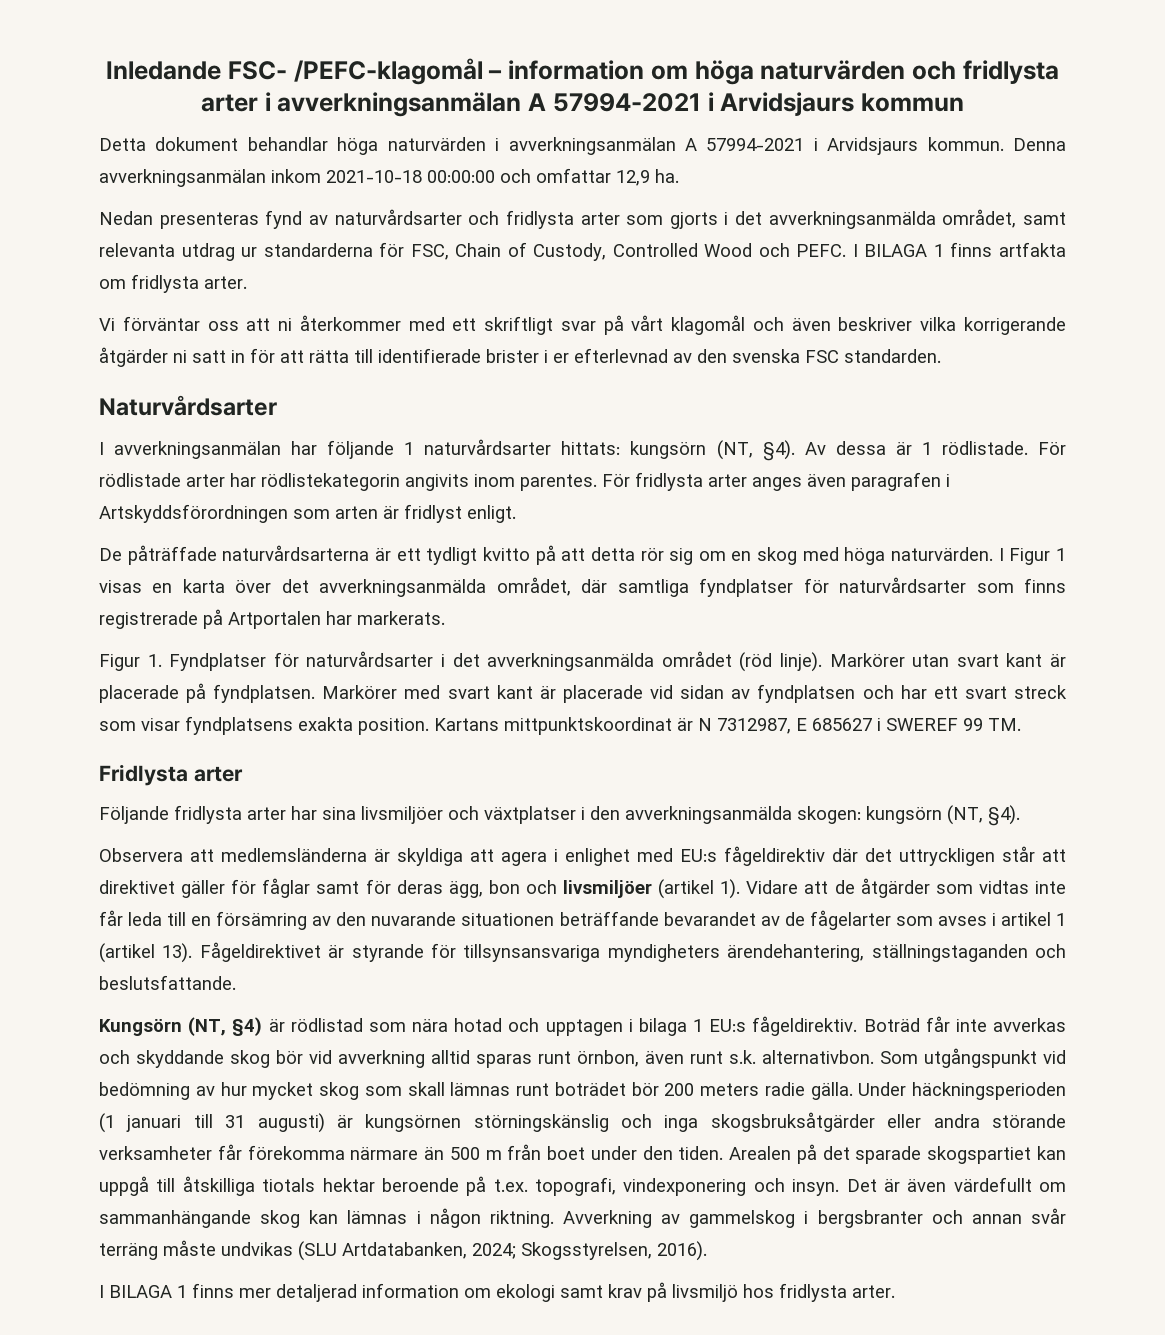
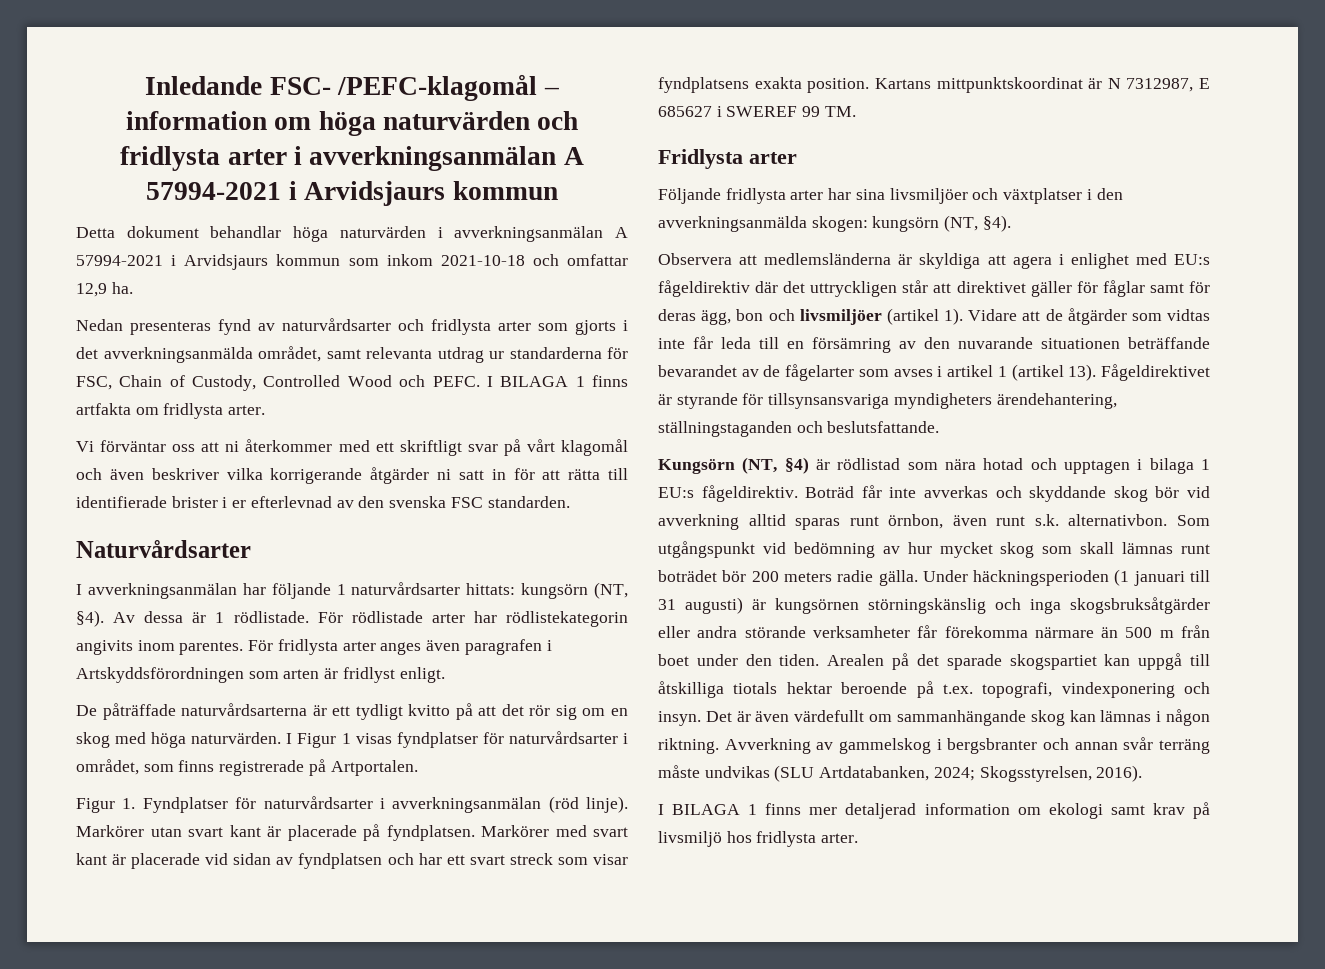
[927,137,1066,151] [99,169,266,187] kommun. Denna avverkningsanmälan -> [276,254,379,266] kommun som
[427,170,495,183] 00:00:00 -> (525, 260) none
[590,547,635,561] detta -> [501,704,524,716] det
[152,577,689,597] en karta över det avverkningsanmälda området, där samtliga -> (392, 738) none
(967, 585) none -> [622,733,628,744] [76,759,139,775] i området,
[228,611,445,629] Artportalen har markerats. -> [330,760,418,776] Artportalen.
[452,651,732,671] det avverkningsanmälda området -> [392,797,542,813] avverkningsanmälan

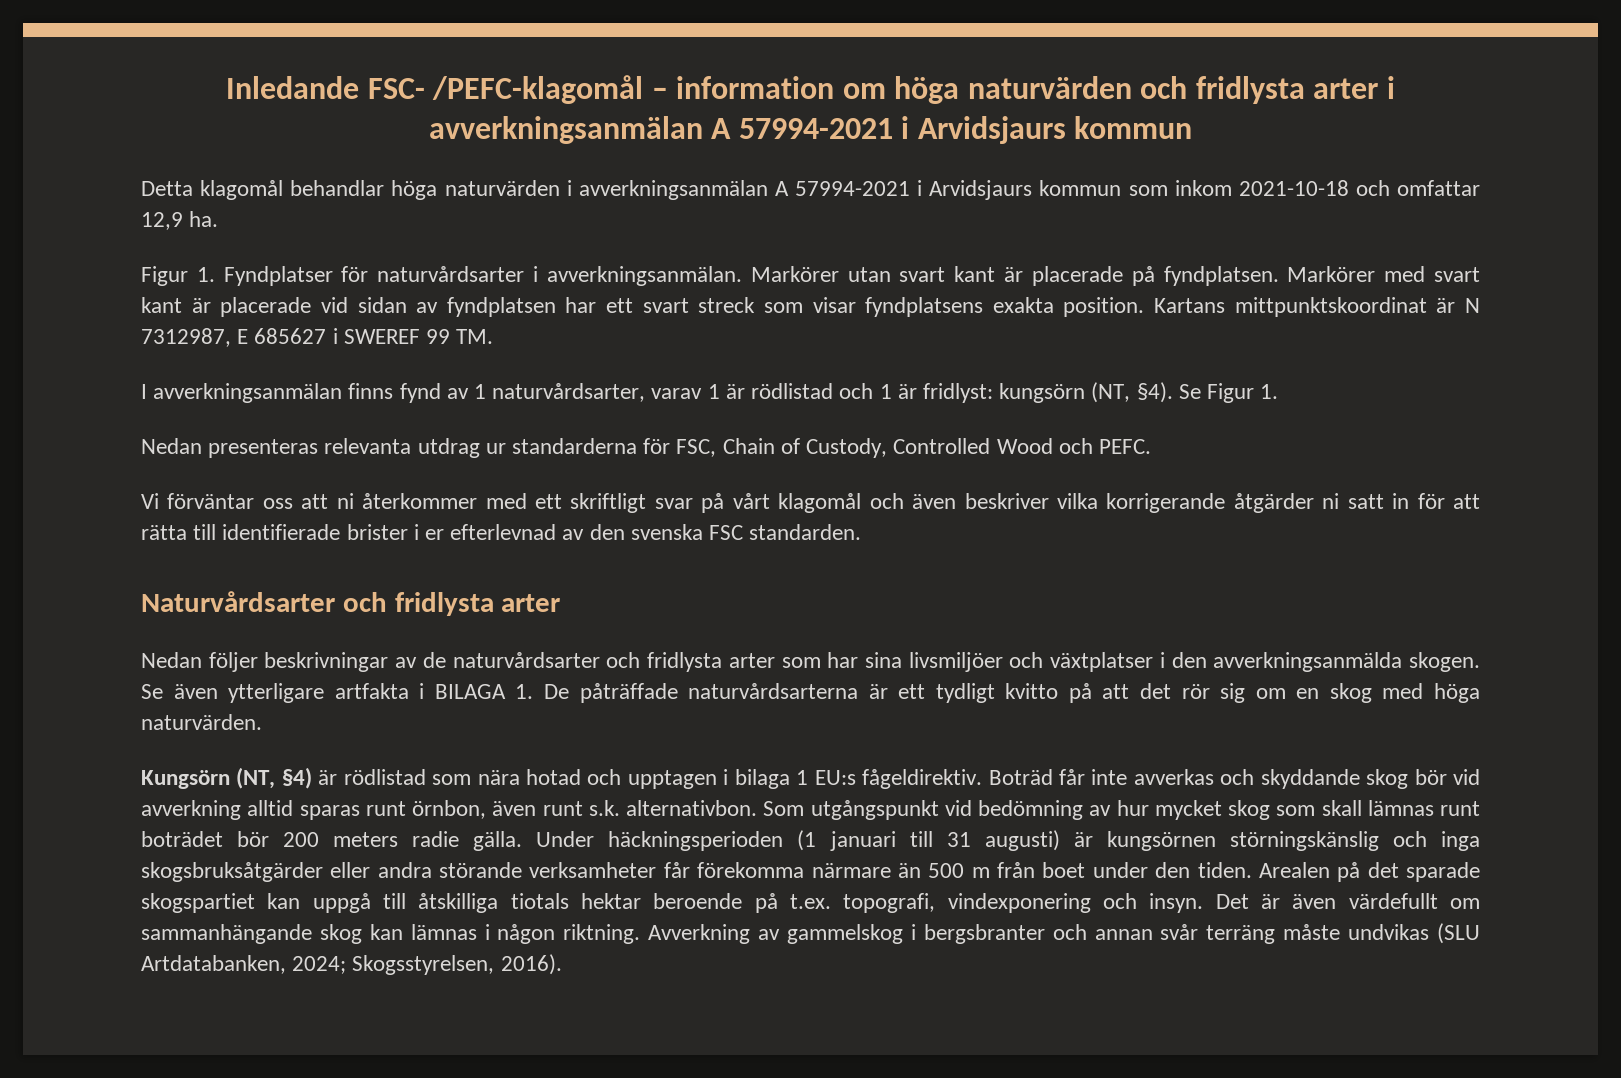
[126,226,199,238] dokument -> [200,180,284,200] klagomål
[76,318,628,335] [76,346,361,363] Nedan presenteras fynd av naturvårdsarter och fridlysta arter som gjorts i det avverkningsanmälda området, samt -> [141,266,1481,286] [141,297,1480,317] [141,328,494,347] [141,382,1279,403] [141,438,319,458] Figur 1. Fyndplatser för naturvårdsarter i avverkningsanmälan. Markörer utan svart kant är placerade på fyndplatsen. Markörer med svart kant är placerade vid sidan av fyndplatsen har ett svart streck som visar fyndplatsens exakta position. Kartans mittpunktskoordinat är N 7312987, E 685627 i SWEREF 99 TM. // I avverkningsanmälan finns fynd av 1 naturvårdsarter, varav 1 är rödlistad och 1 är fridlyst: kungsörn (NT, §4). Se Figur 1. // Nedan presenteras
[486,375,628,387] [76,403,266,419] I BILAGA 1 finns artfakta om fridlysta arter. -> (1151, 446) none
[76,582,628,599] [76,610,629,627] [76,639,552,655] [76,667,445,683] // I avverkningsanmälan har följande 1 naturvårdsarter hittats: kungsörn (NT, §4). Av dessa är 1 rödlistade. För rödlistade arter har rödlistekategorin angivits inom parentes. För fridlysta arter anges även paragrafen i Artskyddsförordningen som arten är fridlyst enligt. // -> [342,592,561,616] [141,652,1480,672] [141,683,534,703] och fridlysta arter // Nedan följer beskrivningar av de naturvårdsarter och fridlysta arter som har sina livsmiljöer och växtplatser i den avverkningsanmälda skogen. Se även ytterligare artfakta i BILAGA 1.
[286,731,628,748] [76,759,418,776] [76,796,628,813] [76,824,628,841] [76,853,629,869] [658,77,1210,93] [658,106,856,117] [658,149,797,169] [658,188,1123,204] [658,215,1011,232] [658,253,1210,269] [658,280,1210,297] [658,308,1210,325] [658,336,1210,353] [658,364,1210,381] [658,393,1117,409] [658,421,940,437] I Figur 1 visas fyndplatser för naturvårdsarter i området, som finns registrerade på Artportalen. // Figur 1. Fyndplatser för naturvårdsarter i avverkningsanmälan (röd linje). Markörer utan svart kant är placerade på fyndplatsen. Markörer med svart kant är placerade vid sidan av fyndplatsen och har ett svart streck som visar fyndplatsens exakta position. Kartans mittpunktskoordinat är N 7312987, E 685627 i SWEREF 99 TM. // Fridlysta arter // Följande fridlysta arter har sina livsmiljöer och växtplatser i den avverkningsanmälda skogen: kungsörn (NT, §4). // Observera att medlemsländerna är skyldiga att agera i enlighet med EU:s fågeldirektiv där det uttryckligen står att direktivet gäller för fåglar samt för deras ägg, bon och livsmiljöer (artikel 1). Vidare att de åtgärder som vidtas inte får leda till en försämring av den nuvarande situationen beträffande bevarandet av de fågelarter som avses i artikel 1 (artikel 13). Fågeldirektivet är styrande för tillsynsansvariga myndigheters ärendehantering, ställningstaganden och beslutsfattande. -> (262, 722) none
[658,802,1210,819] [658,831,859,847] // I BILAGA 1 finns mer detaljerad information om ekologi samt krav på livsmiljö hos fridlysta arter. -> (562, 964) none

